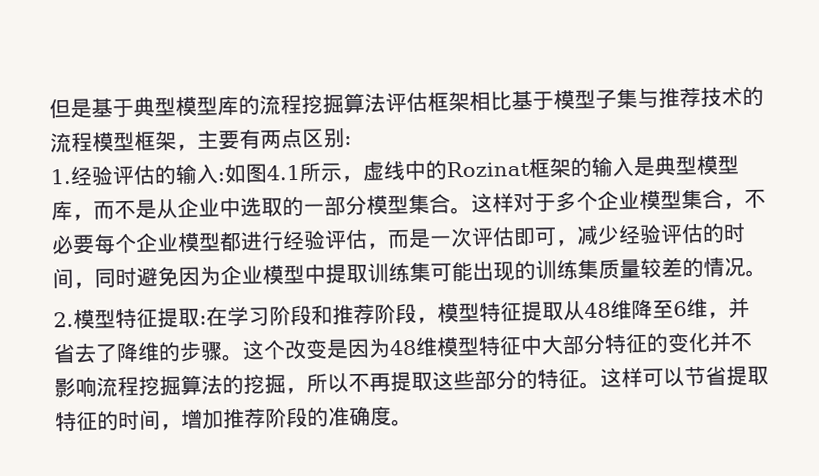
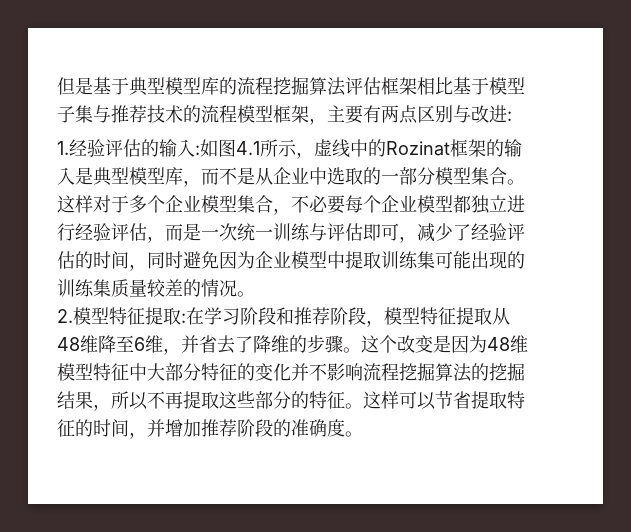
(345, 138) none -> [453,105,507,123] 与改进
(242, 241) none -> [471,195,507,214] 独立
(473, 237) none -> [237,223,327,241] 统一训练与
(620, 235) none -> [453,224,471,241] 了
(286, 384) none -> [57,391,93,409] 结果
(182, 427) none -> [147,419,165,437] 并

